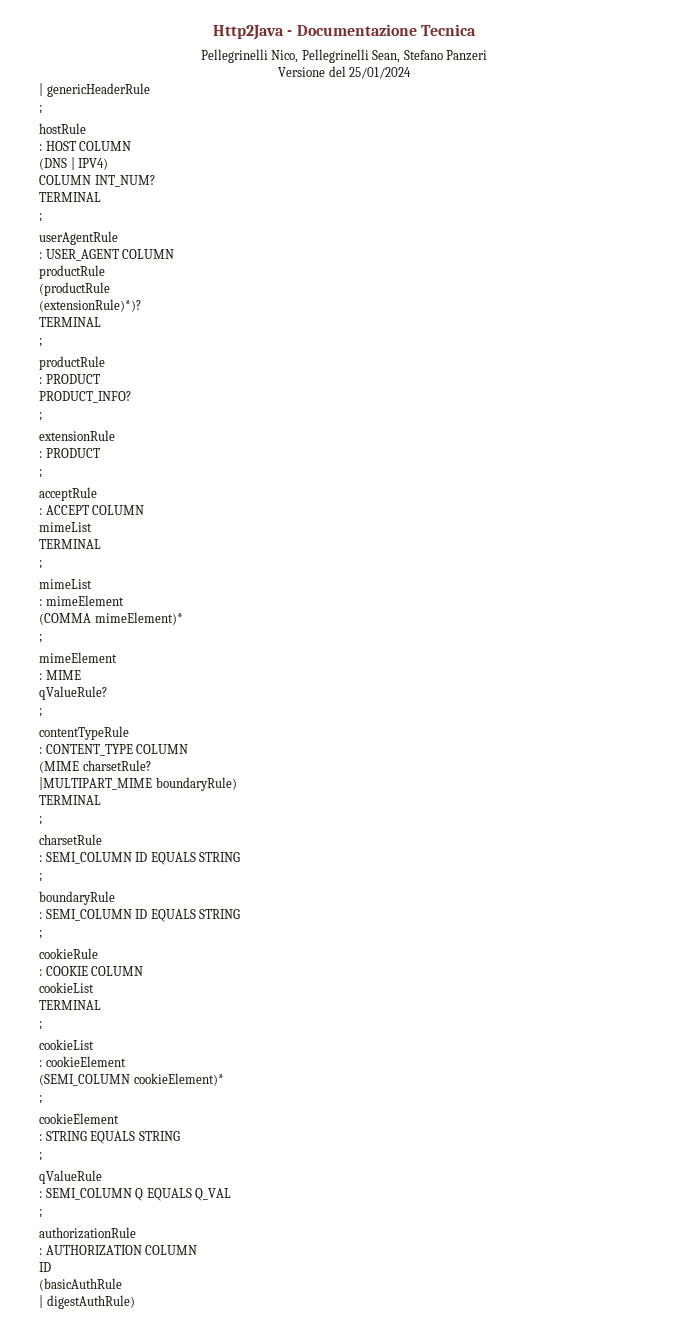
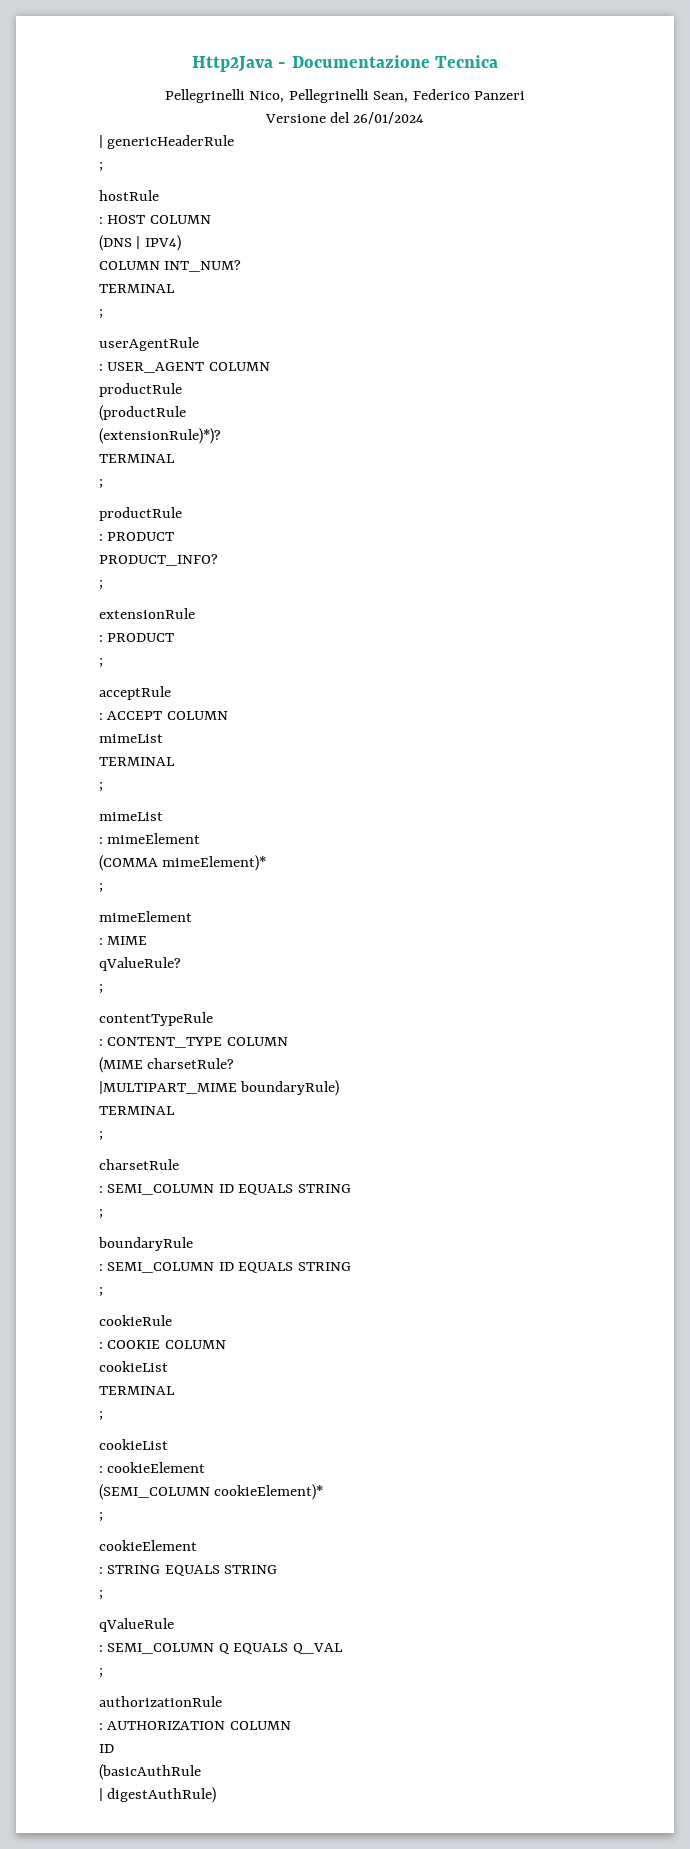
[403,50,443,60] Stefano -> [412,89,470,100] Federico
[349,67,412,79] 25/01/2024 -> [353,112,425,124] 26/01/2024

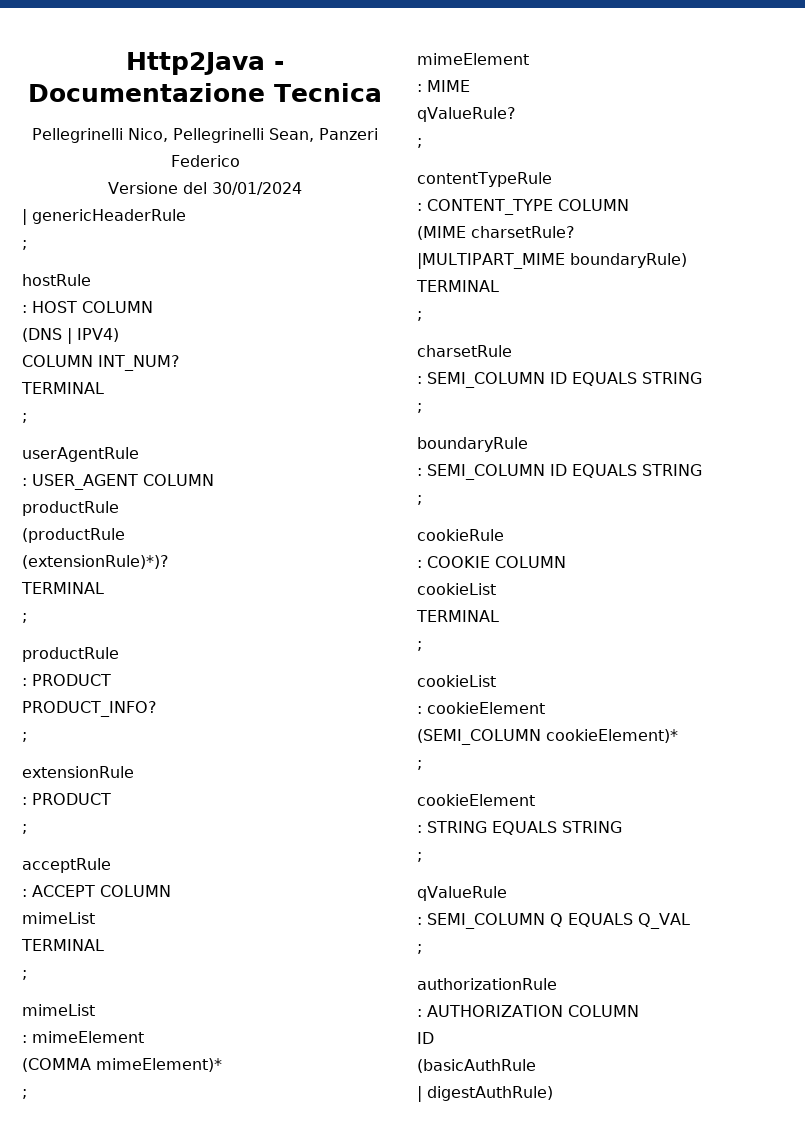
(409, 97) none -> [319,128,378,140] Panzeri
[474,91,526,100] Panzeri -> (240, 161) none
[353,112,425,124] 26/01/2024 -> [211,182,302,195] 30/01/2024

